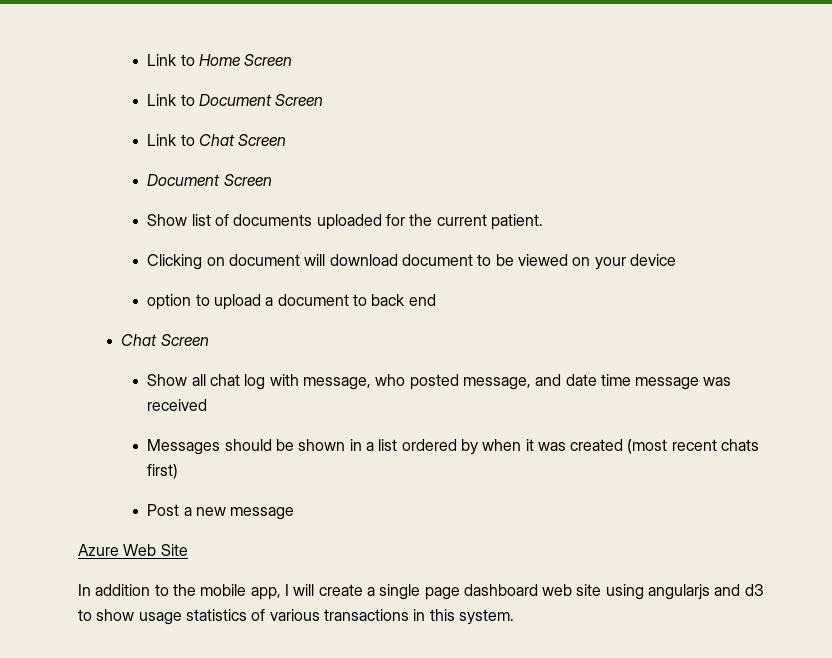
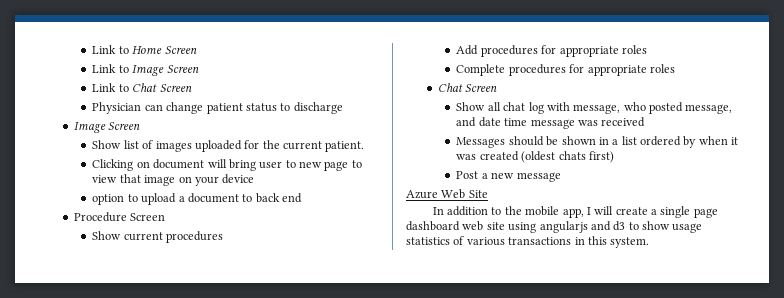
[198,94,272,106] Document -> [132,65,165,76] Image
[147,174,221,186] Document -> [92,102,343,114] [74,122,107,133] Physician can change patient status to discharge // Image
[233,214,313,226] documents -> [155,141,192,152] images
[329,254,568,266] download document to be viewed -> [228,159,362,171] [92,174,176,186] bring user to new page to view that image
(436, 300) none -> [74,212,166,222] [92,231,224,243] [456,45,647,57] [456,64,675,76] // Procedure Screen // Show current procedures // Add procedures for appropriate roles // Complete procedures for appropriate roles
[627,439,717,454] (most recent -> [521,151,556,163] (oldest

